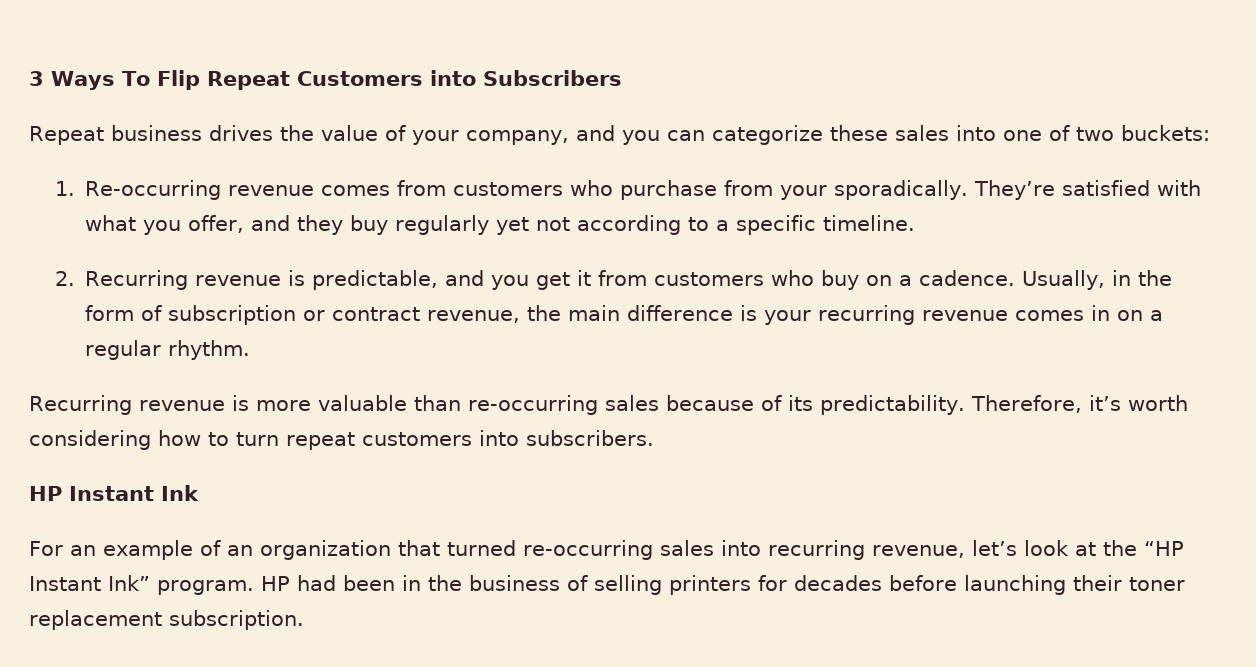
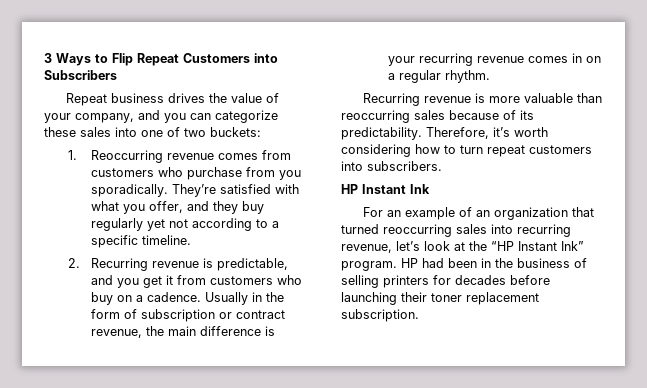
[121,71,150,86] To -> [95,54,108,63] to
[85,180,222,200] Re-occurring -> [91,150,164,163] Reoccurring
[780,185,828,200] your -> [279,170,302,180] you
[1022,270,1106,290] Usually, -> [205,292,249,305] Usually
[467,395,598,415] re-occurring -> [341,110,410,123] reoccurring
[522,540,653,560] re-occurring -> [383,224,452,237] reoccurring

